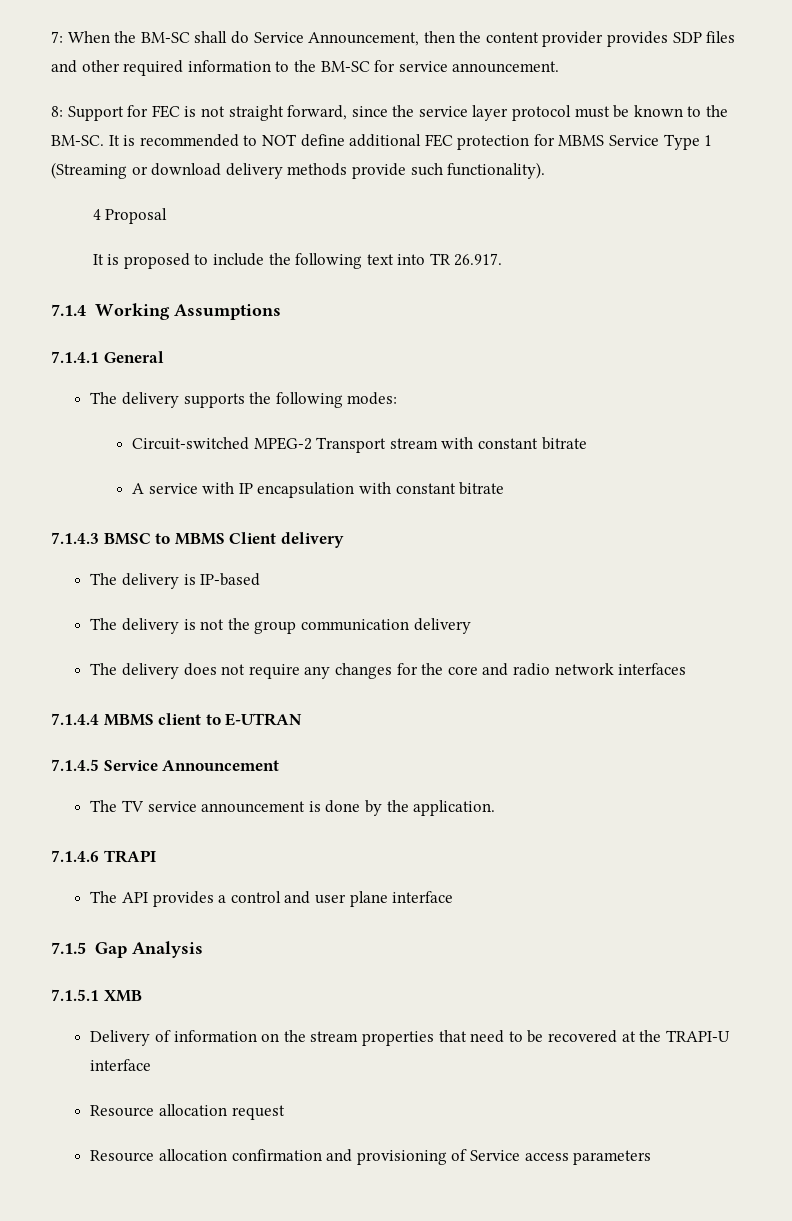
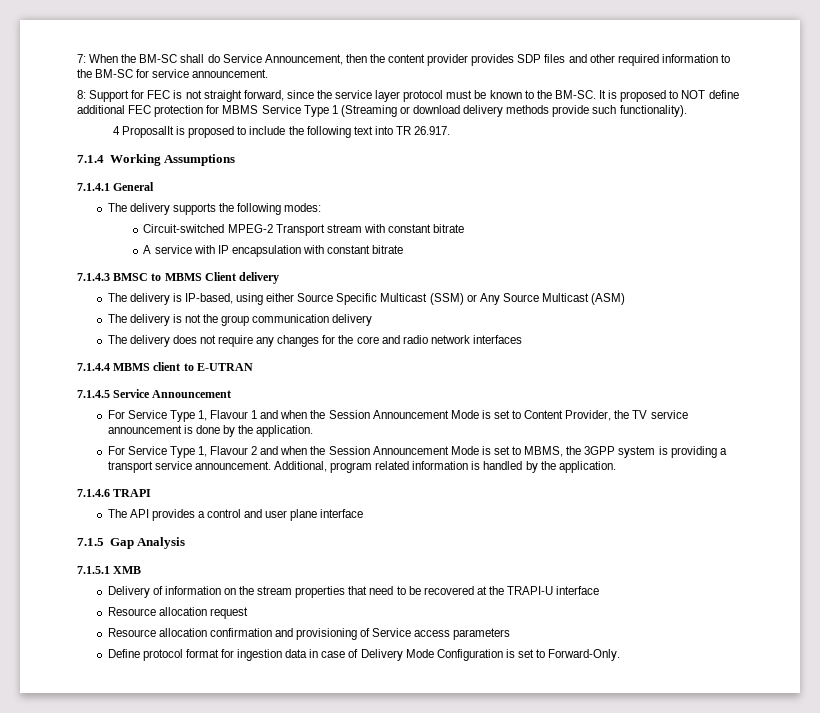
[139,134,239,147] recommended -> [620,90,667,102] proposed
[105,208,168,224] [92,254,104,265] Proposal // It -> [121,126,174,138] ProposalIt
[200,573,261,586] IP-based -> [184,293,626,305] IP-based, using either Source Specific Multicast (SSM) or Any Source Multicast (ASM)
[90,800,118,812] The -> [107,410,630,422] For Service Type 1, Flavour 1 and when the Session Announcement Mode is set to Content Provider, the
(496, 808) none -> [107,446,727,458] [107,461,616,473] // For Service Type 1, Flavour 2 and when the Session Announcement Mode is set to MBMS, the 3GPP system is providing a transport service announcement. Additional, program related information is handled by the application.
(652, 1157) none -> [107,649,621,661] // Define protocol format for ingestion data in case of Delivery Mode Configuration is set to Forward-Only.

